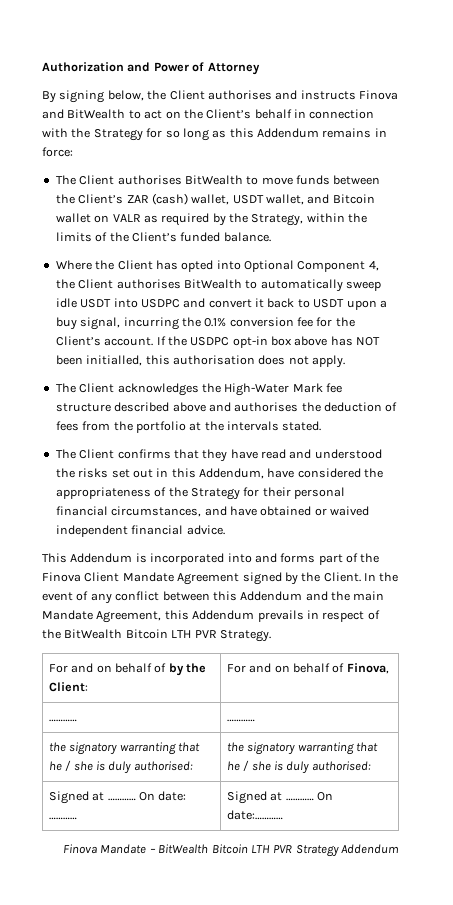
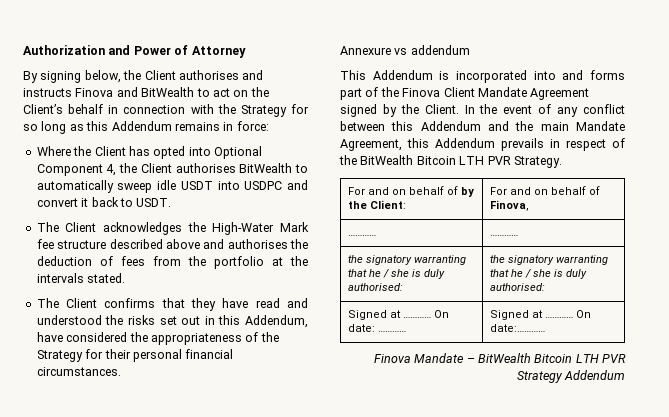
[55,175,381,185] [55,193,375,205] [55,213,368,226] [55,232,271,242] // The Client authorises BitWealth to move funds between the Client’s ZAR (cash) wallet, USDT wallet, and Bitcoin wallet on VALR as required by the Strategy, within the limits of the Client’s funded balance. -> (269, 126) none
[313,299,387,310] [55,317,355,330] [55,336,381,348] [55,355,345,368] USDT upon a buy signal, incurring the 0.1% conversion fee for the Client’s account. If the USDPC opt-in box above has NOT been initialled, this authorisation does not apply. -> [136,198,172,207] USDT.
[111,506,369,517] [55,525,225,537] circumstances, and have obtained or waived independent financial advice. -> [36,367,121,376] [340,45,470,55] circumstances. // Annexure vs addendum

